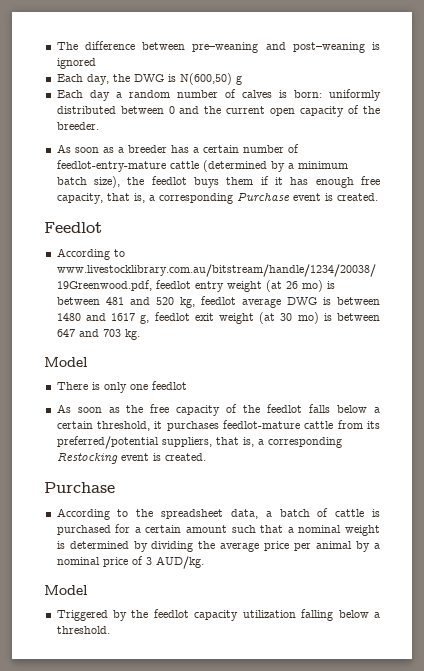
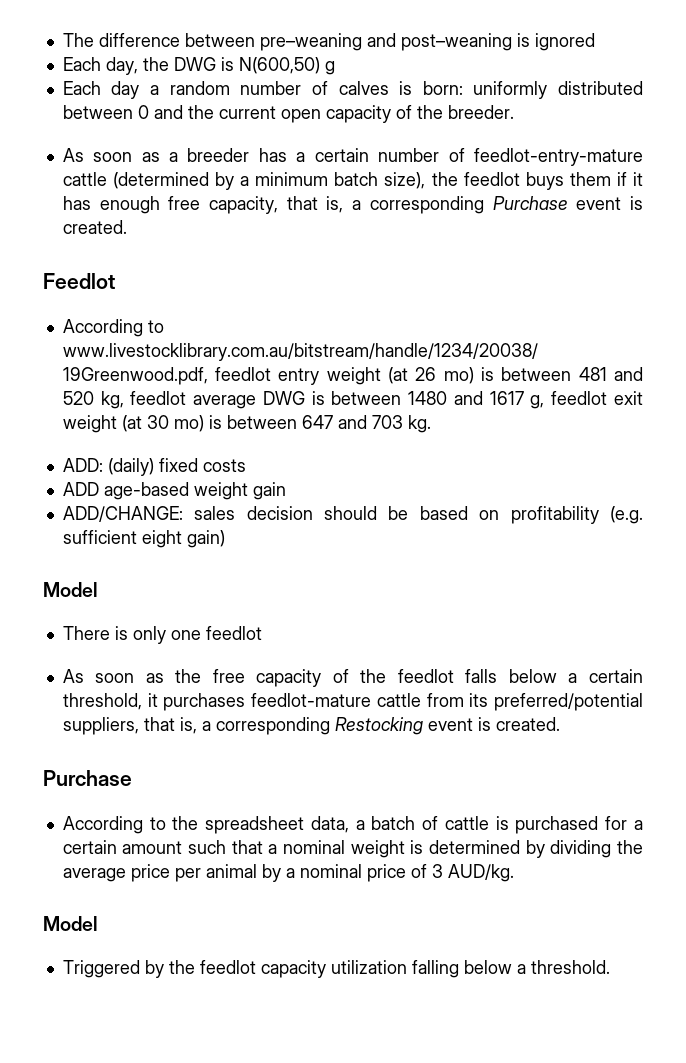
(140, 334) none -> [62,458,246,476] [62,482,286,500] [62,506,643,524] [62,530,225,548] // ADD: (daily) fixed costs // ADD age-based weight gain // ADD/CHANGE: sales decision should be based on profitability (e.g. sufficient eight gain)

